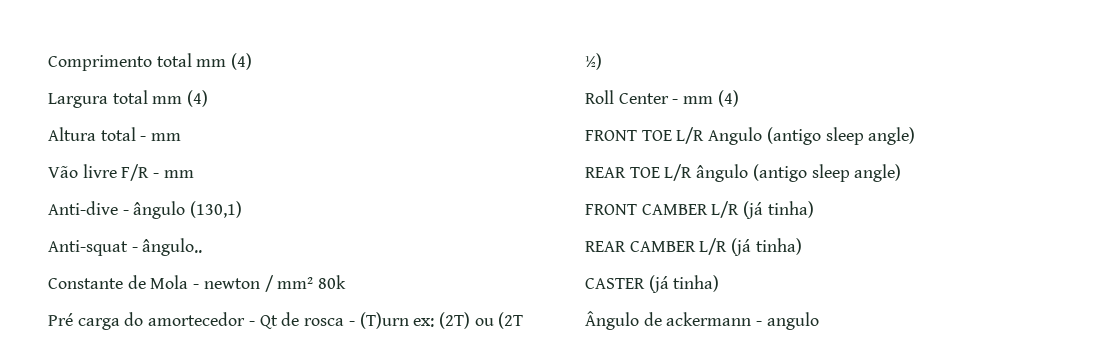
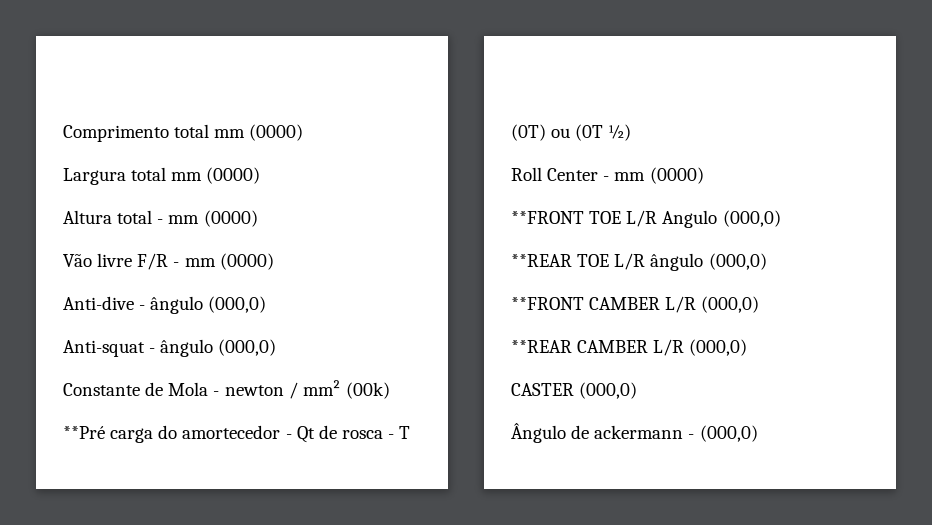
[231,53,253,70] (4) -> [249,124,304,141] (0000)
[187,90,209,107] (4) -> [206,167,261,184] (0000)
(182, 137) none -> [203,210,258,227] (0000)
(194, 174) none -> [219,253,274,270] (0000)
[190,201,243,218] (130,1) -> [208,296,267,313] (000,0)
[142,238,203,256] ângulo.. -> [160,339,277,357] ângulo (000,0)
[318,275,347,289] [48,313,73,326] 80k // Pré -> [345,382,390,399] [63,426,105,439] (00k) // **Pré
[359,312,524,329] (T)urn ex: (2T) ou (2T -> [399,426,411,439] [511,124,604,141] T (0T) ou (0T
[717,90,739,107] [585,130,637,141] (4) // FRONT -> [649,167,704,184] [511,211,584,224] (0000) // **FRONT
[766,127,916,145] [585,164,902,182] [585,201,814,219] [585,238,802,256] (antigo sleep angle) // REAR TOE L/R ângulo (antigo sleep angle) // FRONT CAMBER L/R (já tinha) // REAR CAMBER L/R (já tinha) -> [722,210,781,227] [511,253,767,271] [511,296,760,313] [511,339,748,356] (000,0) // **REAR TOE L/R ângulo (000,0) // **FRONT CAMBER L/R (000,0) // **REAR CAMBER L/R (000,0)
[648,275,720,293] (já tinha) -> [579,382,638,399] (000,0)
[766,312,819,330] angulo -> [699,425,758,442] (000,0)

